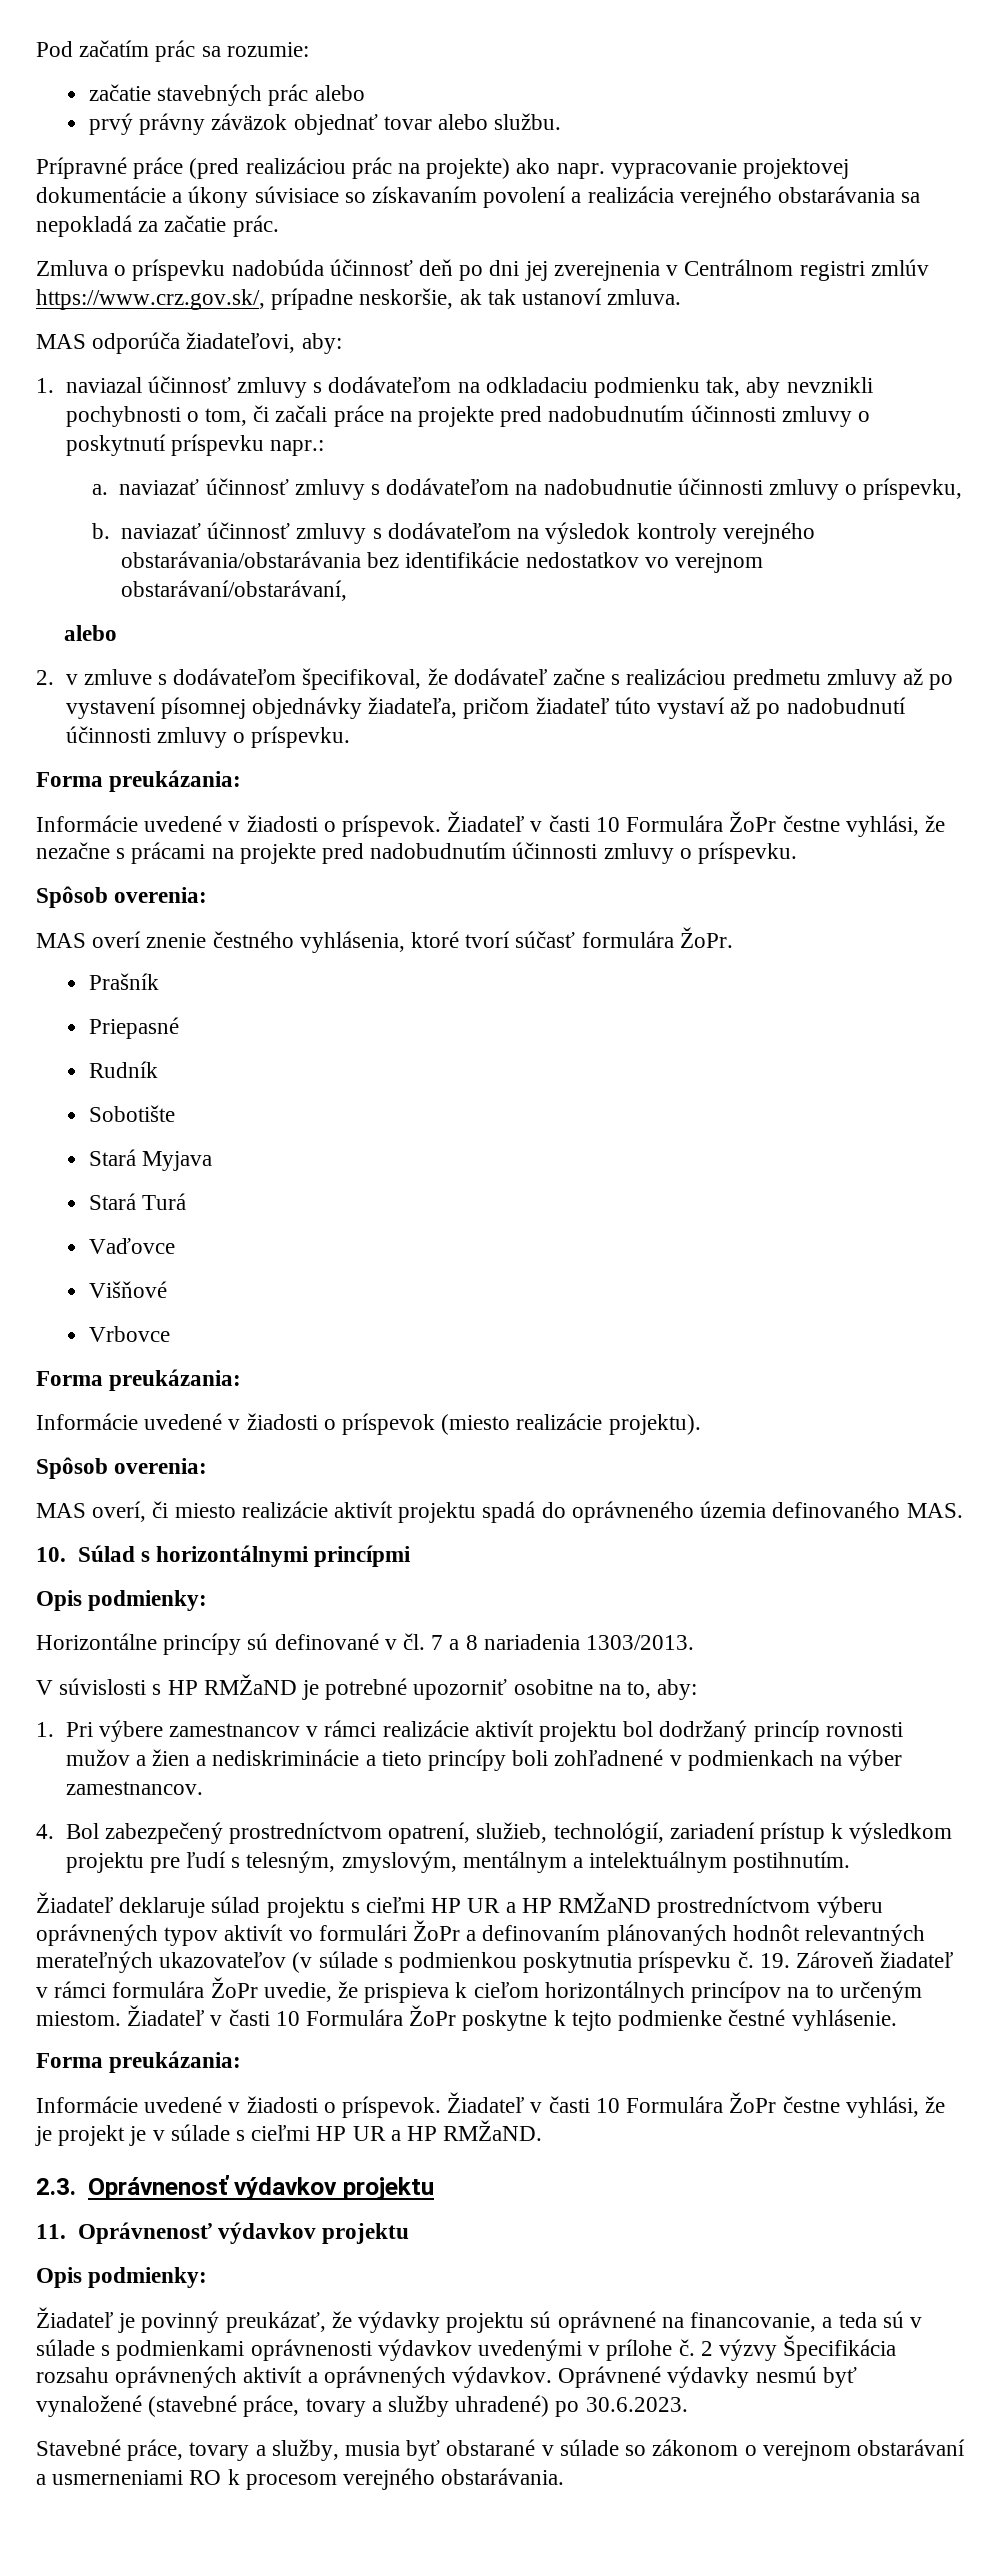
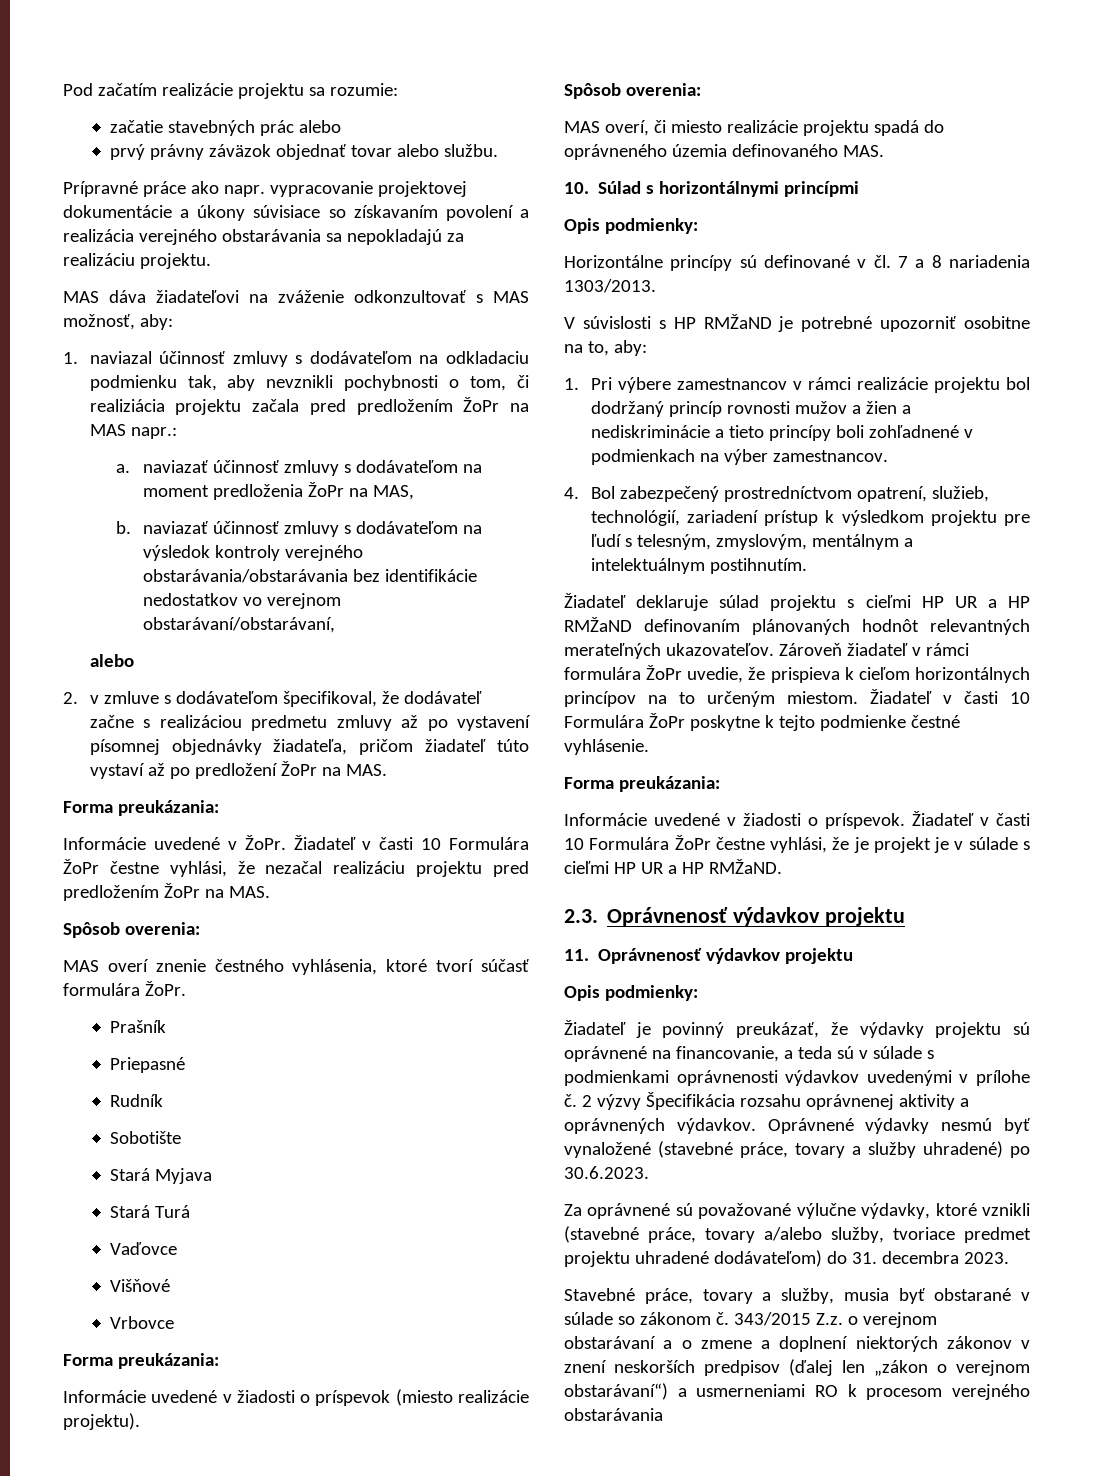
[155,40,196,62] prác -> [161,83,304,99] realizácie projektu
[189,157,511,179] (pred realizáciou prác na projekte) -> (186, 189) none
[36,215,279,237] [36,259,929,281] [36,288,682,310] [36,332,296,354] nepokladá za začatie prác. // Zmluva o príspevku nadobúda účinnosť deň po dni jej zverejnenia v Centrálnom registri zmlúv https://www.crz.gov.sk/, prípadne neskoršie, ak tak ustanoví zmluva. // MAS odporúča žiadateľovi, -> [346,229,464,245] [63,253,211,269] [63,290,529,303] [63,314,135,330] nepokladajú za realizáciu projektu. // MAS dáva žiadateľovi na zváženie odkonzultovať s MAS možnosť,
[275,405,871,427] [65,434,264,456] začali práce na projekte pred nadobudnutím účinnosti zmluvy o poskytnutí príspevku -> [89,397,529,415] [89,424,126,436] realiziácia projektu začala pred predložením ŽoPr na MAS
[543,478,963,500] nadobudnutie účinnosti zmluvy o príspevku, -> [143,482,415,500] moment predloženia ŽoPr na MAS,
[786,697,906,714] [65,726,351,748] [36,770,242,792] [36,811,945,837] [36,842,798,864] nadobudnutí účinnosti zmluvy o príspevku. // Forma preukázania: // Informácie uvedené v žiadosti o príspevok. Žiadateľ v časti 10 Formulára ŽoPr čestne vyhlási, že nezačne s prácami na projekte pred nadobudnutím účinnosti zmluvy o príspevku. -> [194,761,387,779] [63,800,219,816] [63,835,529,850] [63,859,530,877] [63,883,270,901] predložení ŽoPr na MAS. // Forma preukázania: // Informácie uvedené v ŽoPr. Žiadateľ v časti 10 Formulára ŽoPr čestne vyhlási, že nezačal realizáciu projektu pred predložením ŽoPr na MAS.
[334,1501,394,1518] aktivít -> (798, 126) none
[474,1720,534,1737] aktivít -> (928, 383) none
[657,1896,883,1918] [36,1920,477,1946] prostredníctvom výberu oprávnených typov aktivít vo formulári ŽoPr a -> (632, 624) none
[159,1951,790,1973] ukazovateľov (v súlade s podmienkou poskytnutia príspevku č. 19. -> [665,643,774,656] ukazovateľov.
[115,2366,303,2388] oprávnených aktivít -> [805,1094,955,1110] oprávnenej aktivity
(688, 2404) none -> [564,1203,1030,1219] [564,1226,1031,1243] [564,1250,1009,1267] // Za oprávnené sú považované výlučne výdavky, ktoré vznikli (stavebné práce, tovary a/alebo služby, tvoriace predmet projektu uhradené dodávateľom) do 31. decembra 2023.
(739, 2447) none -> [715,1312,843,1326] č. 343/2015 Z.z.
(46, 2479) none -> [681,1336,1030,1352] [564,1359,1030,1376] [564,1383,687,1400] o zmene a doplnení niektorých zákonov v znení neskorších predpisov (ďalej len „zákon o verejnom obstarávaní“) a
[441,2468,565,2485] obstarávania. -> [564,1408,663,1421] obstarávania

